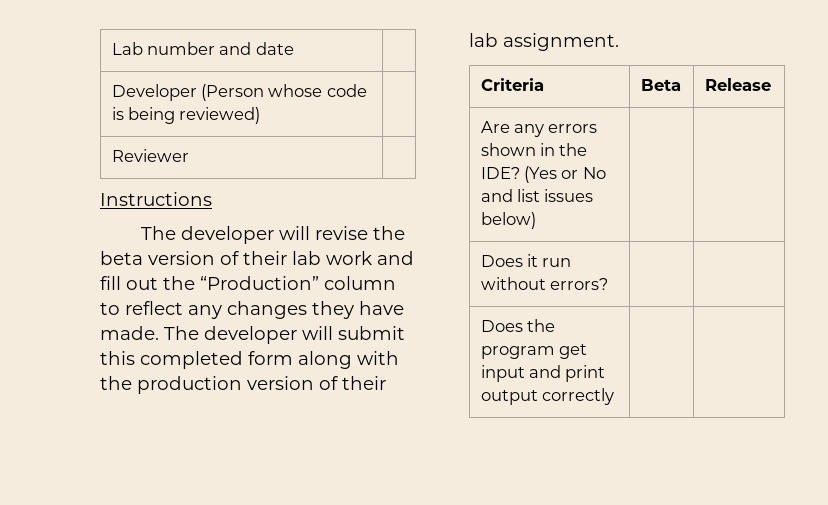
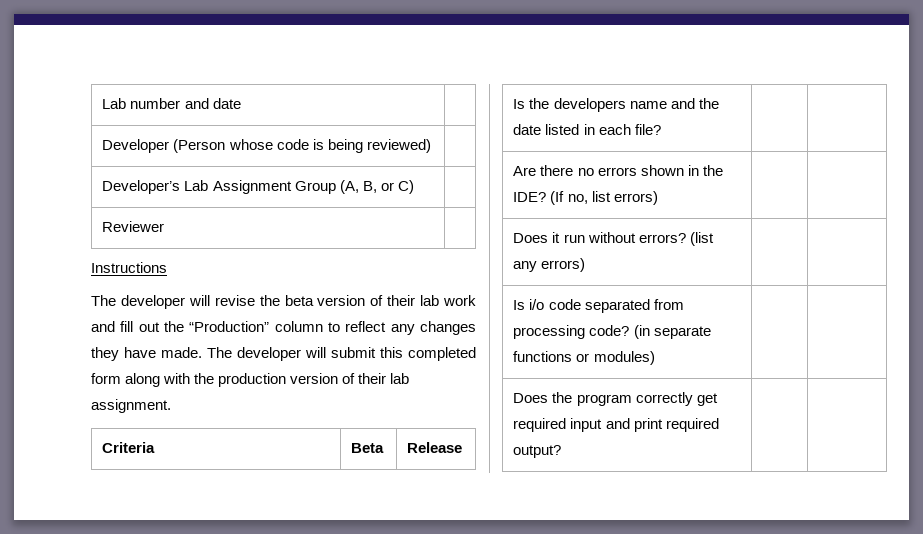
(261, 115) none -> [102,180,414,194] // Developer’s Lab Assignment Group (A, B, or C) |
(771, 84) none -> [513,98,719,112] [513,124,661,135] // Is the developers name and the date listed in each file? | |
[514,124,545,137] any -> [540,165,594,176] there no
[524,166,606,183] [480,189,594,202] [480,212,536,229] (Yes or No and list issues below) -> [550,191,658,205] (If no, list errors)
(609, 284) none -> [689,232,714,246] [513,258,586,272] [513,299,684,313] [513,325,711,339] [513,351,655,365] (list any errors) | | // Is i/o code separated from processing code? (in separate functions or modules)
[559,344,588,359] get -> [635,392,718,406] [513,418,567,432] correctly get required
[480,388,615,405] output correctly -> [665,418,719,432] [513,445,562,458] required output?

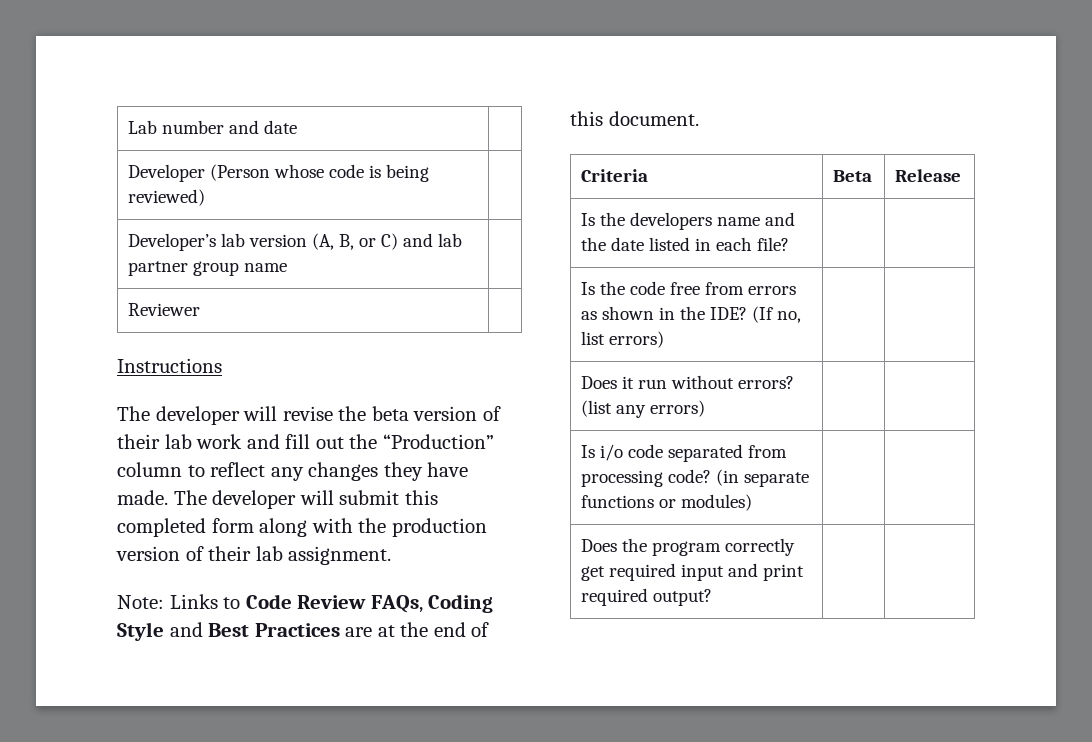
[184,180,336,194] Lab Assignment Group -> [221,233,308,247] lab version
(414, 187) none -> [403,233,463,247] [128,261,288,276] and lab partner group name
(171, 406) none -> [117,594,494,613] [117,622,490,641] [570,111,699,126] // Note: Links to Code Review FAQs, Coding Style and Best Practices are at the end of this document.
[513,165,637,176] Are there no errors -> [581,281,797,295] [581,311,598,320] Is the code free from errors as

